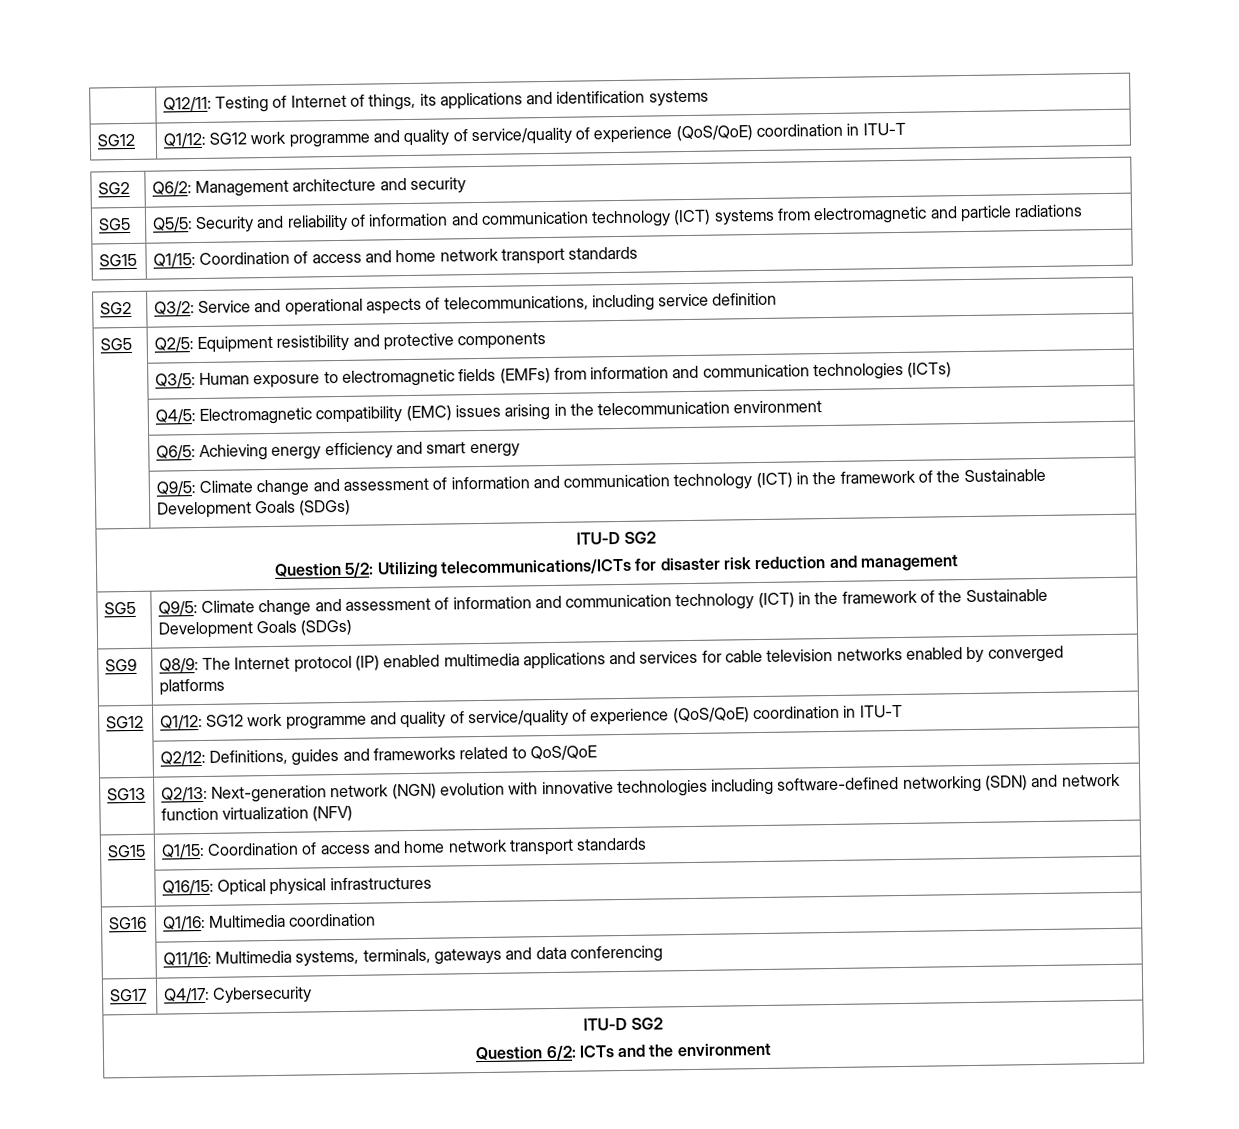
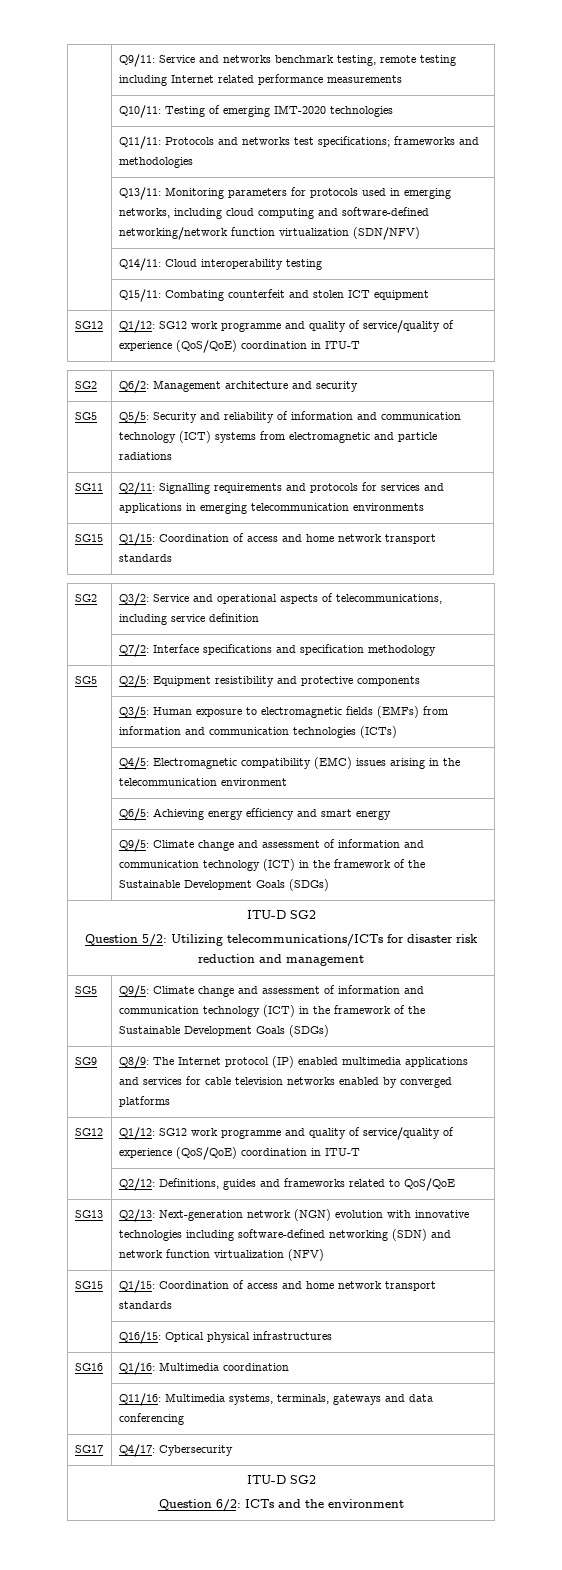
[162,89,709,113] | Q12/11: Testing of Internet of things, its applications and identification systems -> [118,54,456,67] [118,74,402,86] [118,105,393,118] [118,136,479,149] [118,157,193,168] [118,187,451,200] [118,207,429,219] [118,227,420,240] [118,258,322,271] [118,289,429,302] | Q9/11: Service and networks benchmark testing, remote testing including Internet related performance measurements // | Q10/11: Testing of emerging IMT-2020 technologies // | Q11/11: Protocols and networks test specifications; frameworks and methodologies // | Q13/11: Monitoring parameters for protocols used in emerging networks, including cloud computing and software-defined networking/network function virtualization (SDN/NFV) // | Q14/11: Cloud interoperability testing // | Q15/11: Combating counterfeit and stolen ICT equipment
(1084, 211) none -> [74,483,103,491] [118,482,444,495] [118,503,424,514] // SG11 | Q2/11: Signalling requirements and protocols for services and applications in emerging telecommunication environments
(778, 299) none -> [118,644,436,657] // | Q7/2: Interface specifications and specification methodology

